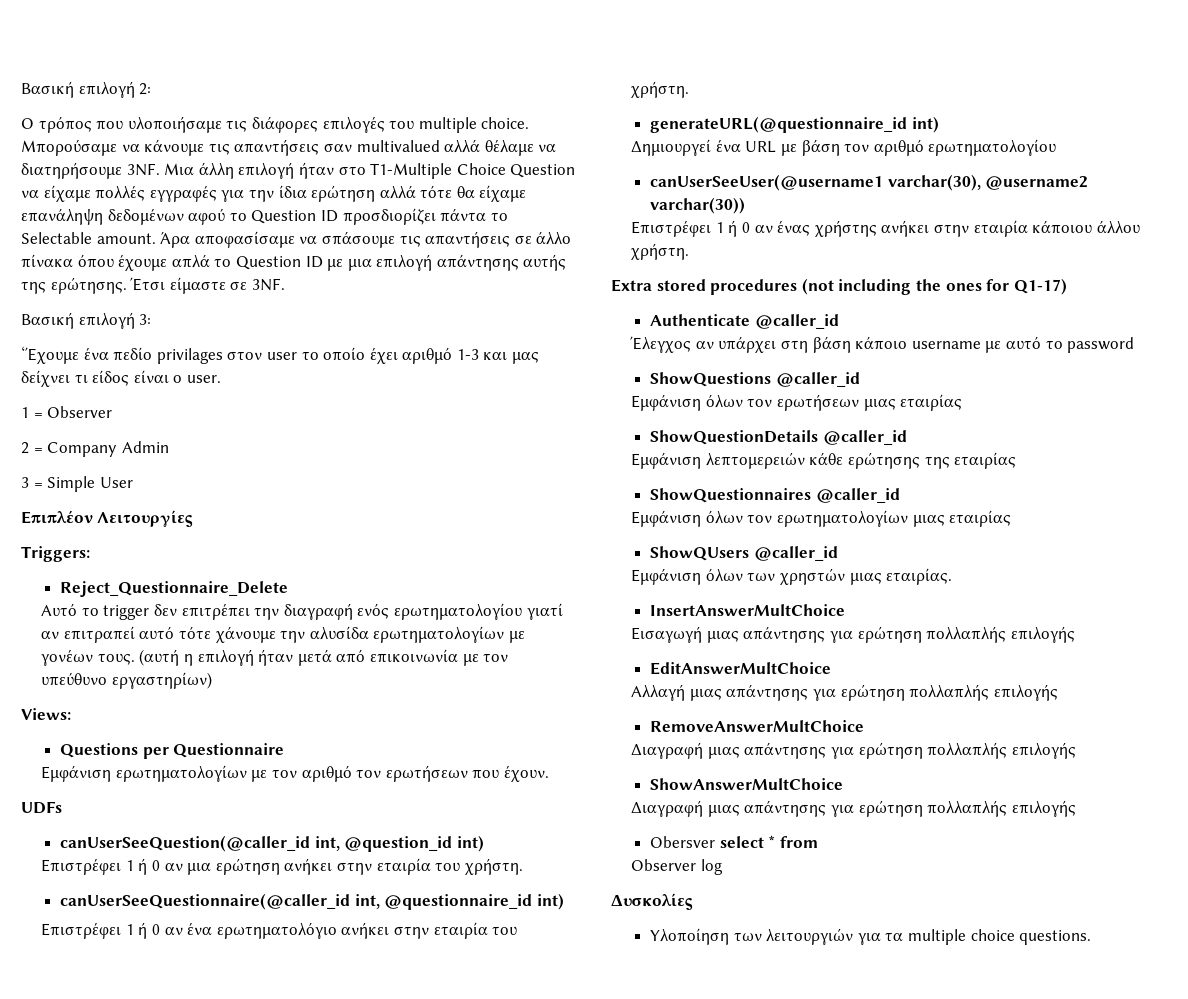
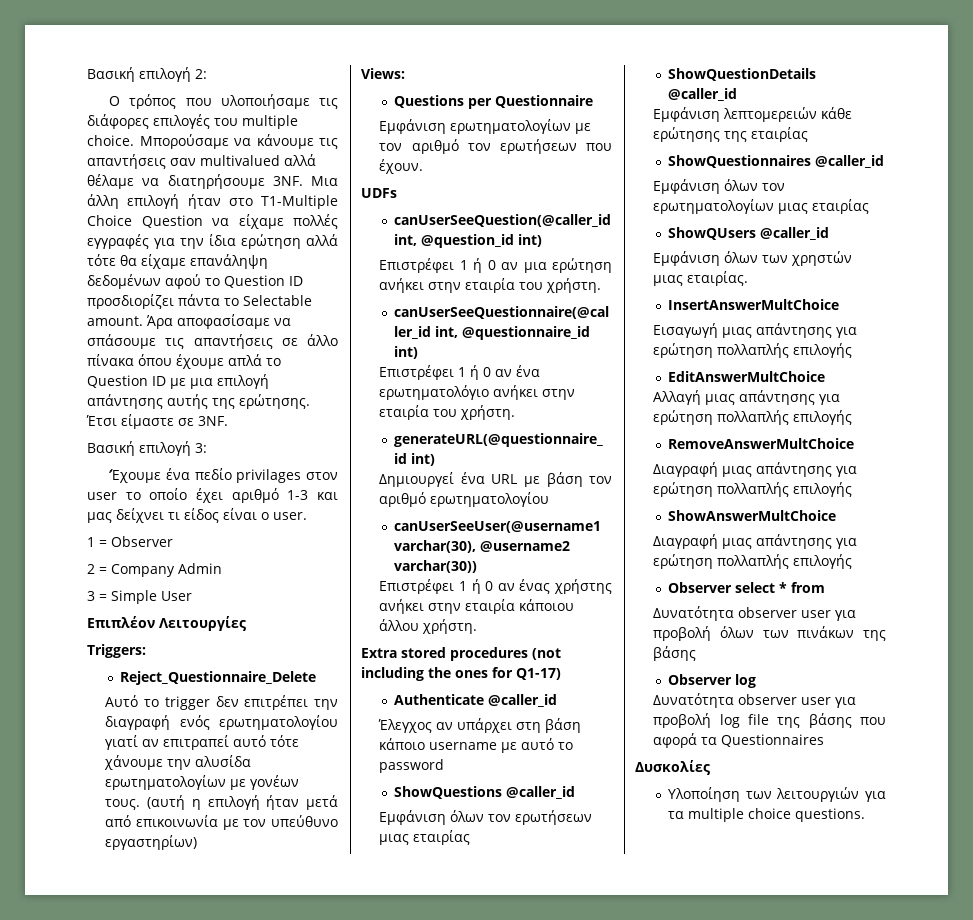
[649,836,715,848] Obersver -> [668,582,733,593] Observer
[631,859,723,875] Observer log -> [653,606,857,621] [653,626,886,641] [653,646,697,661] [668,674,757,688] [653,693,857,708] [653,713,886,728] [653,733,825,748] Δυνατότητα observer user για προβολή όλων των πινάκων της βάσης // Observer log // Δυνατότητα observer user για προβολή log file της βάσης που αφορά τα Questionnaires

